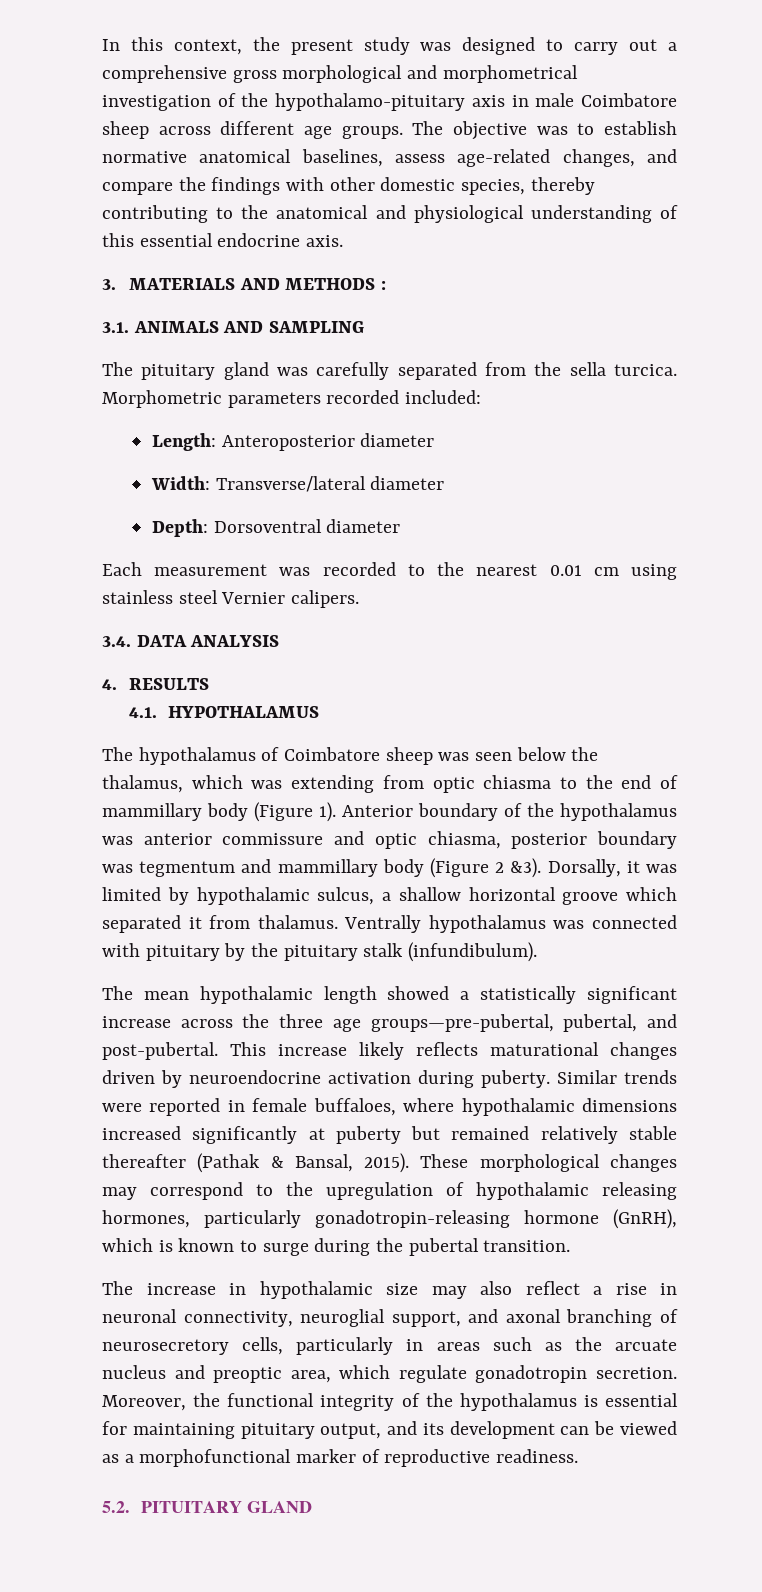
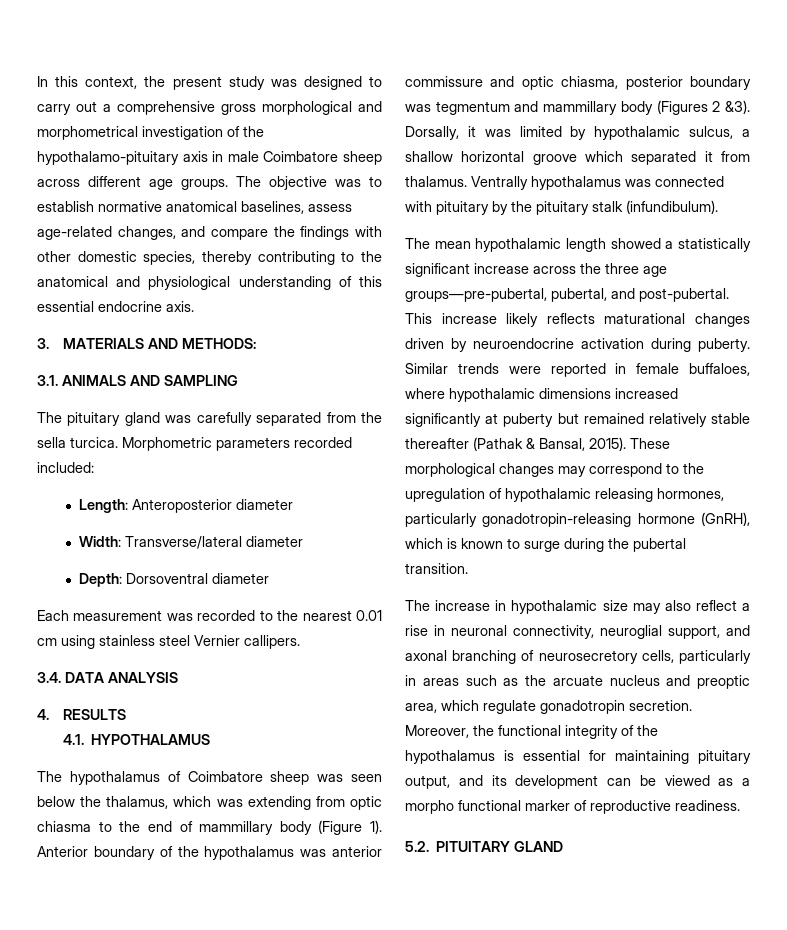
[285,278,387,290] METHODS : -> [182,338,257,349] METHODS:
[291,590,360,608] calipers. -> [244,635,300,649] callipers.
[429,858,489,878] (Figure -> [656,100,708,115] (Figures
[139,1449,292,1467] morphofunctional -> [405,800,521,814] morpho functional

